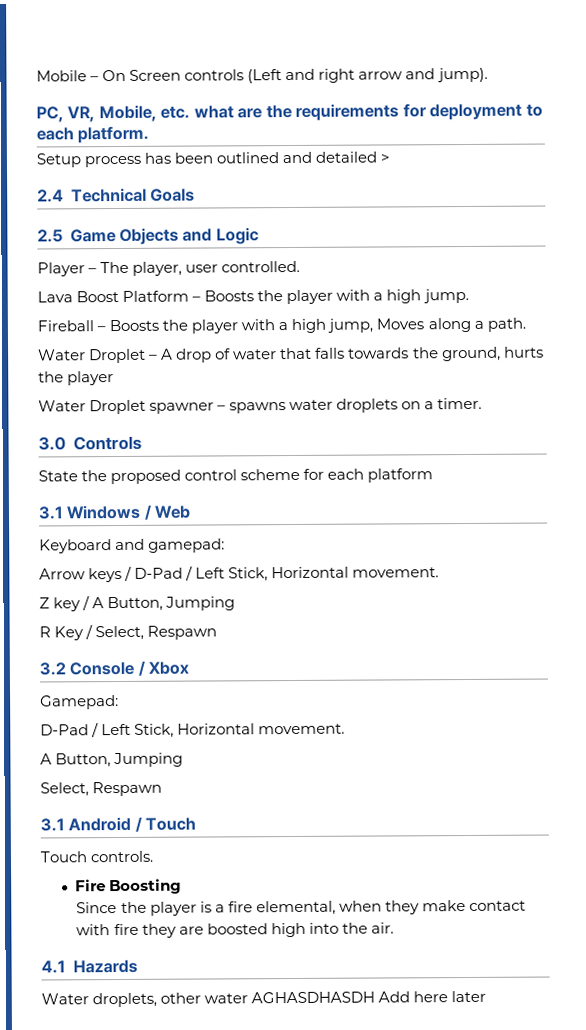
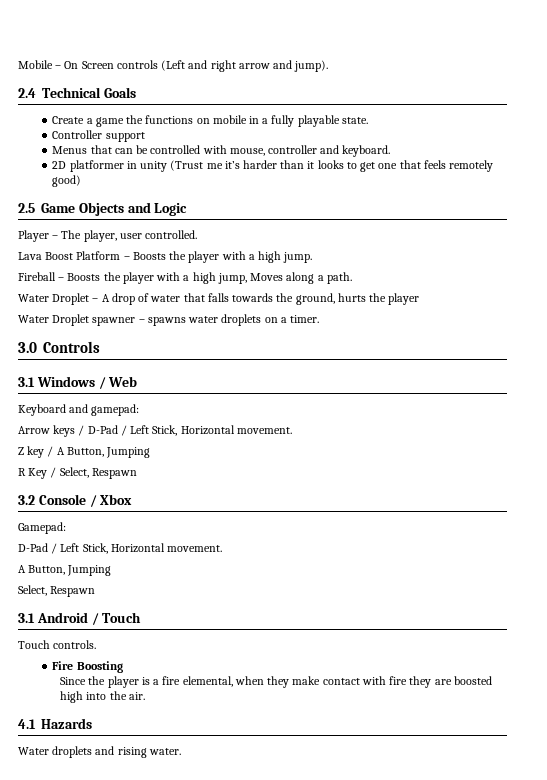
[36,103,543,123] [36,125,150,144] [36,151,391,168] [37,187,195,203] PC, VR, Mobile, etc. what are the requirements for deployment to each platform. // Setup process has been outlined and detailed > // 2.4 Technical Goals -> [18,87,136,98] [52,115,368,127] [52,130,145,142] [52,145,391,157] [52,160,494,172] [52,175,82,187] 2.4 Technical Goals // Create a game the functions on mobile in a fully playable state. // Controller support // Menus that can be controlled with mouse, controller and keyboard. // 2D platformer in unity (Trust me it’s harder than it looks to get one that feels remotely good)
[38,468,434,485] // State the proposed control scheme for each platform -> (100, 347) none
[92,990,487,1008] droplets, other water AGHASDHASDH Add here later -> [52,746,181,758] droplets and rising water.

